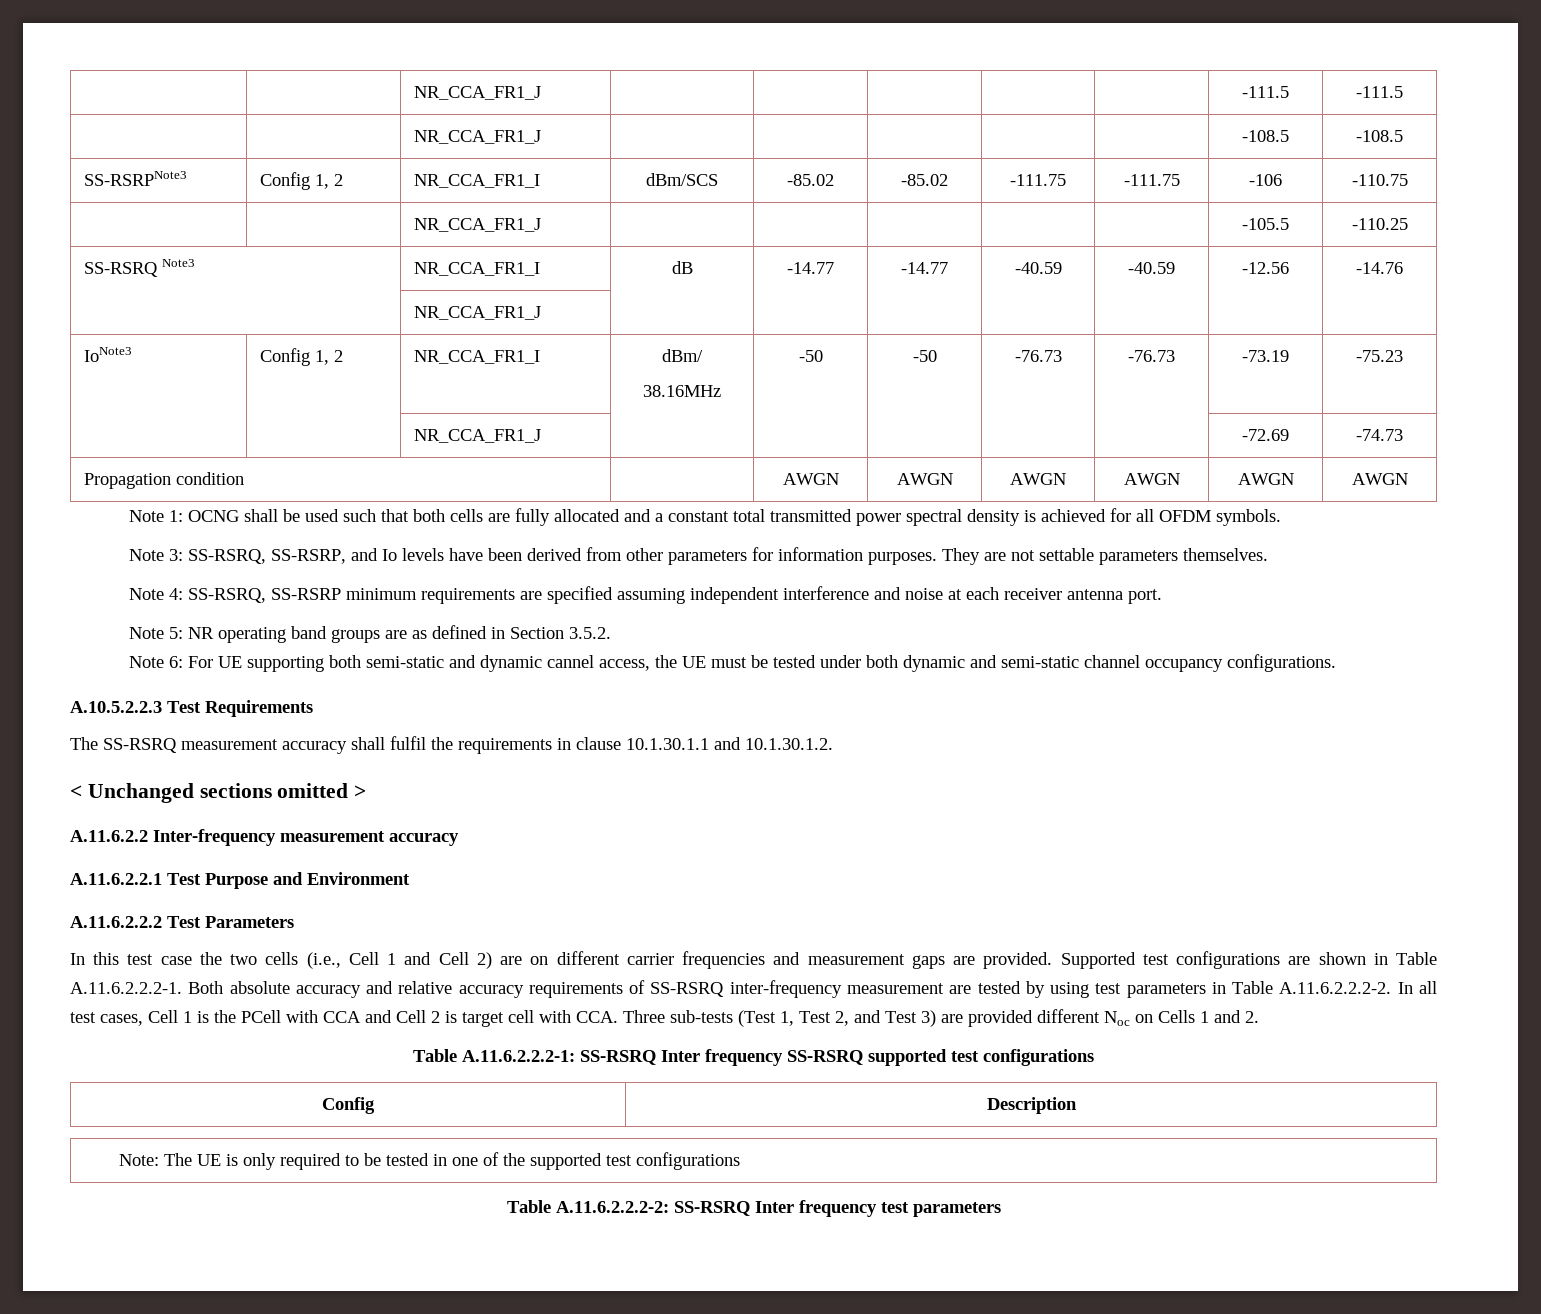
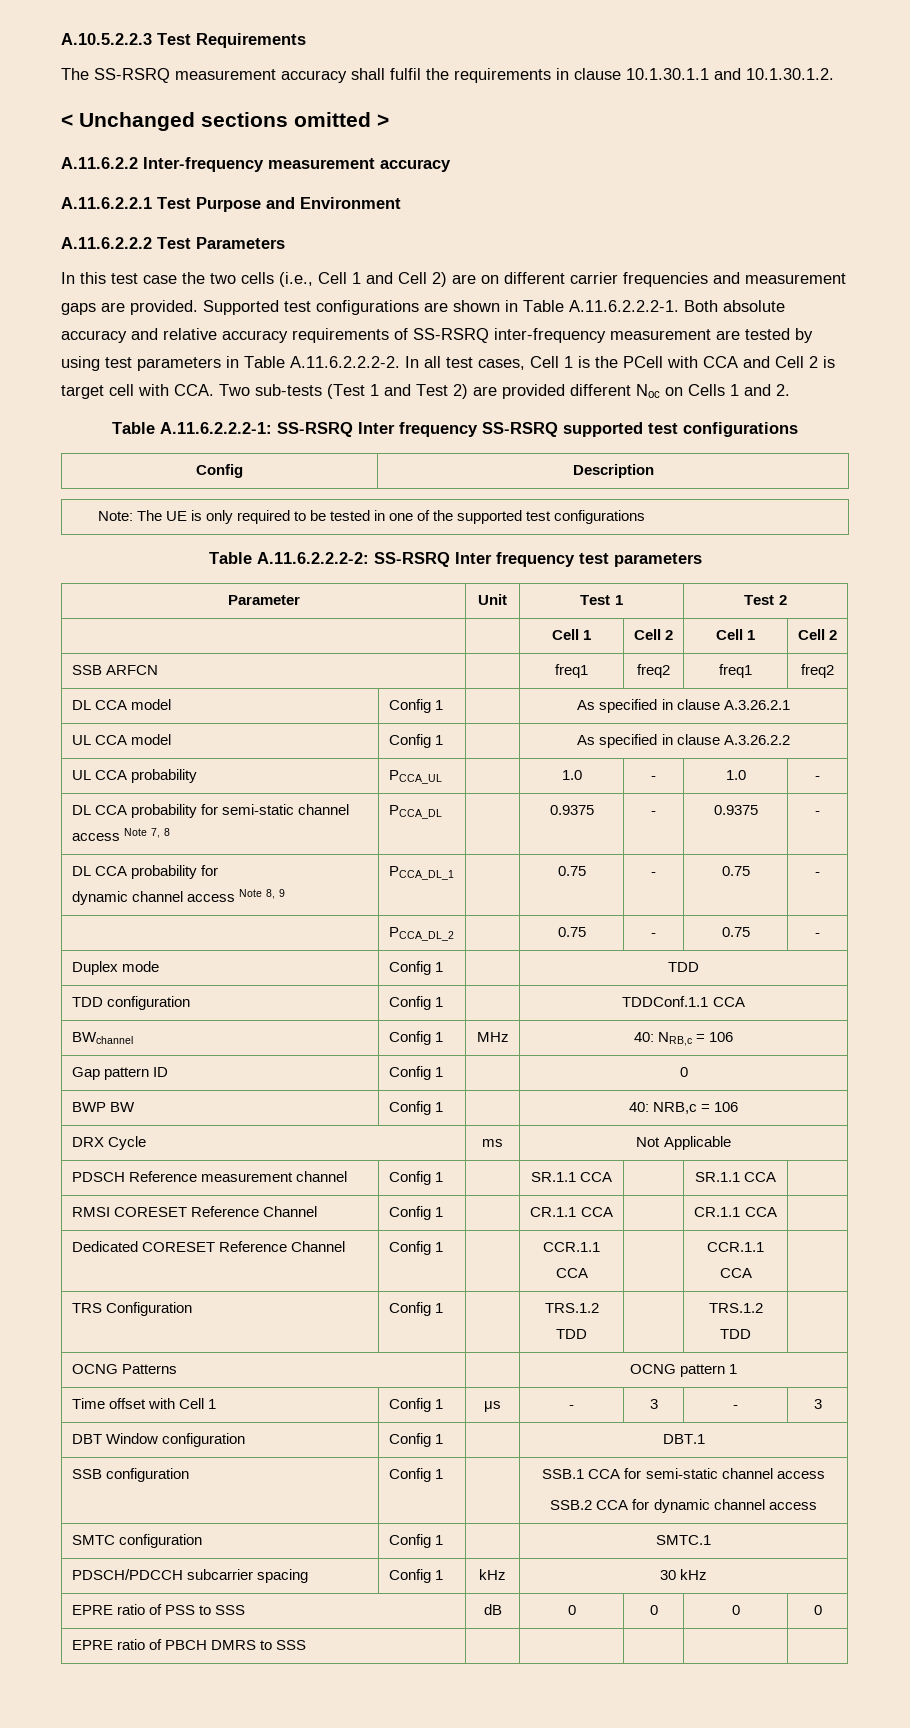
[413,86,541,100] [1242,86,1289,98] [1356,86,1403,98] [413,130,541,144] [1242,130,1289,142] [1356,130,1403,142] [83,171,187,186] [259,172,343,190] [413,174,540,188] [646,173,718,186] [787,174,834,186] [901,174,948,186] [1010,174,1066,186] [1123,174,1180,186] [1249,174,1282,186] [1351,174,1408,186] [413,218,541,232] [1242,218,1289,230] [1351,218,1408,230] [83,259,195,277] [413,262,540,276] [671,261,693,274] [787,262,834,274] [901,262,948,274] [1014,262,1062,274] [1128,262,1175,274] [1242,262,1289,274] [1356,262,1403,274] [413,306,541,320] [83,347,132,362] [259,348,343,366] [413,350,540,364] [662,349,703,362] [643,385,721,397] [798,350,823,362] [912,350,937,362] [1014,350,1062,362] [1128,350,1175,362] [1242,350,1289,362] [1356,350,1403,362] [413,429,541,443] [1242,429,1289,441] [1356,429,1403,441] [83,472,244,489] [782,473,839,485] [896,473,953,485] [1010,473,1066,485] [1123,473,1180,485] [1237,473,1294,485] [1351,473,1408,485] [129,508,1282,526] [129,547,1269,565] [129,586,1163,604] [129,625,612,643] [129,654,1337,672] | | NR_CCA_FR1_J | | | | | | -111.5 | -111.5 // | | NR_CCA_FR1_J | | | | | | -108.5 | -108.5 // SS-RSRPNote3 | Config 1, 2 | NR_CCA_FR1_I | dBm/SCS | -85.02 | -85.02 | -111.75 | -111.75 | -106 | -110.75 // | | NR_CCA_FR1_J | | | | | | -105.5 | -110.25 // SS-RSRQ Note3 | NR_CCA_FR1_I | dB | -14.77 | -14.77 | -40.59 | -40.59 | -12.56 | -14.76 // | NR_CCA_FR1_J | | | | | | | // IoNote3 | Config 1, 2 | NR_CCA_FR1_I | dBm/ // 38.16MHz | -50 | -50 | -76.73 | -76.73 | -73.19 | -75.23 // | | NR_CCA_FR1_J | | | | | | -72.69 | -74.73 // Propagation condition | | AWGN | AWGN | AWGN | AWGN | AWGN | AWGN // Note 1: OCNG shall be used such that both cells are fully allocated and a constant total transmitted power spectral density is achieved for all OFDM symbols. // Note 3: SS-RSRQ, SS-RSRP, and Io levels have been derived from other parameters for information purposes. They are not settable parameters themselves. // Note 4: SS-RSRQ, SS-RSRP minimum requirements are specified assuming independent interference and noise at each receiver antenna port. // Note 5: NR operating band groups are as defined in Section 3.5.2. // Note 6: For UE supporting both semi-static and dynamic cannel access, the UE must be tested under both dynamic and semi-static channel occupancy configurations. // -> (61, 39) none
[623,1010,665,1023] Three -> [219,384,250,396] Two
[780,1011,849,1026] 1, Test 2, -> [370,384,379,396] 1
[921,1010,936,1027] 3) -> [453,384,468,399] 2)
(1001, 1209) none -> [227,595,300,605] [478,594,507,605] [580,595,623,605] [744,595,787,605] [551,629,592,640] [633,629,674,640] [715,629,756,640] [797,629,838,640] [71,665,158,675] [555,664,588,678] [637,664,670,678] [719,664,752,678] [801,664,834,678] [71,699,171,710] [388,699,443,713] [577,699,790,713] [71,734,171,745] [388,734,443,748] [577,734,790,748] [71,769,197,783] [388,770,442,784] [561,770,582,780] [651,776,656,780] [725,770,746,780] [815,776,820,780] [71,804,349,818] [71,828,170,841] [388,805,442,819] [549,805,594,815] [651,811,656,815] [713,805,758,815] [815,811,820,815] [71,865,218,879] [71,889,285,905] [388,866,454,880] [557,866,586,876] [651,872,656,876] [721,866,750,876] [815,872,820,876] [388,927,454,941] [557,927,586,937] [651,933,656,937] [721,927,750,937] [815,933,820,937] [71,961,159,975] [388,961,443,975] [668,962,699,972] [71,996,190,1010] [388,996,443,1010] [622,996,745,1007] [71,1032,133,1044] [388,1031,443,1045] [476,1032,509,1042] [633,1032,734,1046] [71,1067,168,1080] [388,1066,443,1080] [679,1067,688,1077] [71,1102,135,1112] [388,1101,443,1115] [628,1102,739,1114] [71,1136,146,1150] [482,1139,503,1147] [636,1136,731,1150] [71,1171,347,1182] [388,1171,443,1185] [530,1172,613,1182] [694,1172,777,1182] [71,1206,317,1217] [388,1206,443,1220] [530,1207,613,1217] [694,1207,777,1217] [71,1241,345,1252] [388,1241,443,1255] [543,1242,600,1252] [555,1268,588,1278] [707,1242,764,1252] [719,1268,752,1278] [71,1302,192,1316] [388,1302,443,1316] [544,1303,599,1313] [556,1329,587,1339] [708,1303,763,1313] [720,1329,751,1339] [71,1364,177,1374] [629,1364,738,1377] [71,1398,216,1409] [388,1398,443,1412] [484,1401,501,1412] [569,1405,574,1409] [649,1399,658,1409] [733,1405,738,1409] [813,1399,822,1409] [71,1433,245,1447] [388,1433,443,1447] [662,1434,705,1444] [71,1468,189,1482] [388,1468,443,1482] [542,1468,825,1479] [550,1499,817,1513] [71,1534,202,1548] [388,1534,443,1548] [656,1535,711,1545] [71,1569,308,1583] [388,1569,443,1583] [479,1569,506,1580] [659,1569,708,1580] [71,1604,245,1615] [483,1604,502,1615] [567,1605,576,1615] [649,1605,658,1615] [731,1605,740,1615] [813,1605,822,1615] [71,1639,306,1650] // Parameter | Unit | Test 1 | Test 2 // | | Cell 1 | Cell 2 | Cell 1 | Cell 2 // SSB ARFCN | | freq1 | freq2 | freq1 | freq2 // DL CCA model | Config 1 | | As specified in clause A.3.26.2.1 // UL CCA model | Config 1 | | As specified in clause A.3.26.2.2 // UL CCA probability | PCCA_UL | | 1.0 | - | 1.0 | - // DL CCA probability for semi-static channel access Note 7, 8 | PCCA_DL | | 0.9375 | - | 0.9375 | - // DL CCA probability for // dynamic channel access Note 8, 9 | PCCA_DL_1 | | 0.75 | - | 0.75 | - // | PCCA_DL_2 | | 0.75 | - | 0.75 | - // Duplex mode | Config 1 | | TDD // TDD configuration | Config 1 | | TDDConf.1.1 CCA // BWchannel | Config 1 | MHz | 40: NRB,c = 106 // Gap pattern ID | Config 1 | | 0 // BWP BW | Config 1 | | 40: NRB,c = 106 // DRX Cycle | ms | Not Applicable // PDSCH Reference measurement channel | Config 1 | | SR.1.1 CCA | | SR.1.1 CCA | // RMSI CORESET Reference Channel | Config 1 | | CR.1.1 CCA | | CR.1.1 CCA | // Dedicated CORESET Reference Channel | Config 1 | | CCR.1.1 CCA | | CCR.1.1 CCA | // TRS Configuration | Config 1 | | TRS.1.2 TDD | | TRS.1.2 TDD | // OCNG Patterns | | OCNG pattern 1 // Time offset with Cell 1 | Config 1 | μs | - | 3 | - | 3 // DBT Window configuration | Config 1 | | DBT.1 // SSB configuration | Config 1 | | SSB.1 CCA for semi-static channel access // SSB.2 CCA for dynamic channel access // SMTC configuration | Config 1 | | SMTC.1 // PDSCH/PDCCH subcarrier spacing | Config 1 | kHz | 30 kHz // EPRE ratio of PSS to SSS | dB | 0 | 0 | 0 | 0 // EPRE ratio of PBCH DMRS to SSS | | | | |

